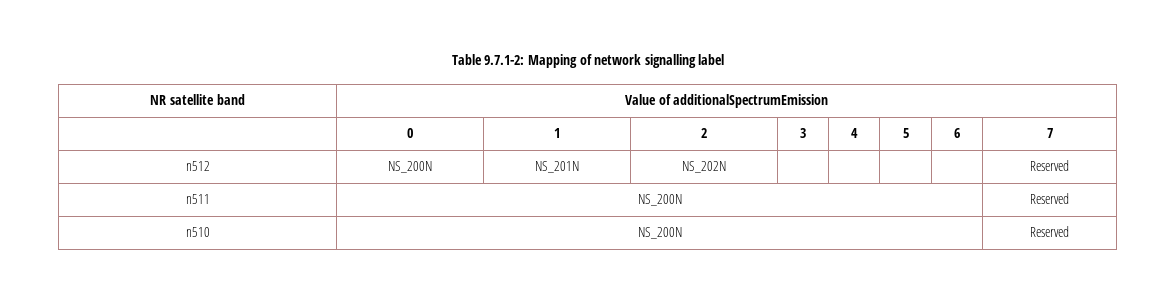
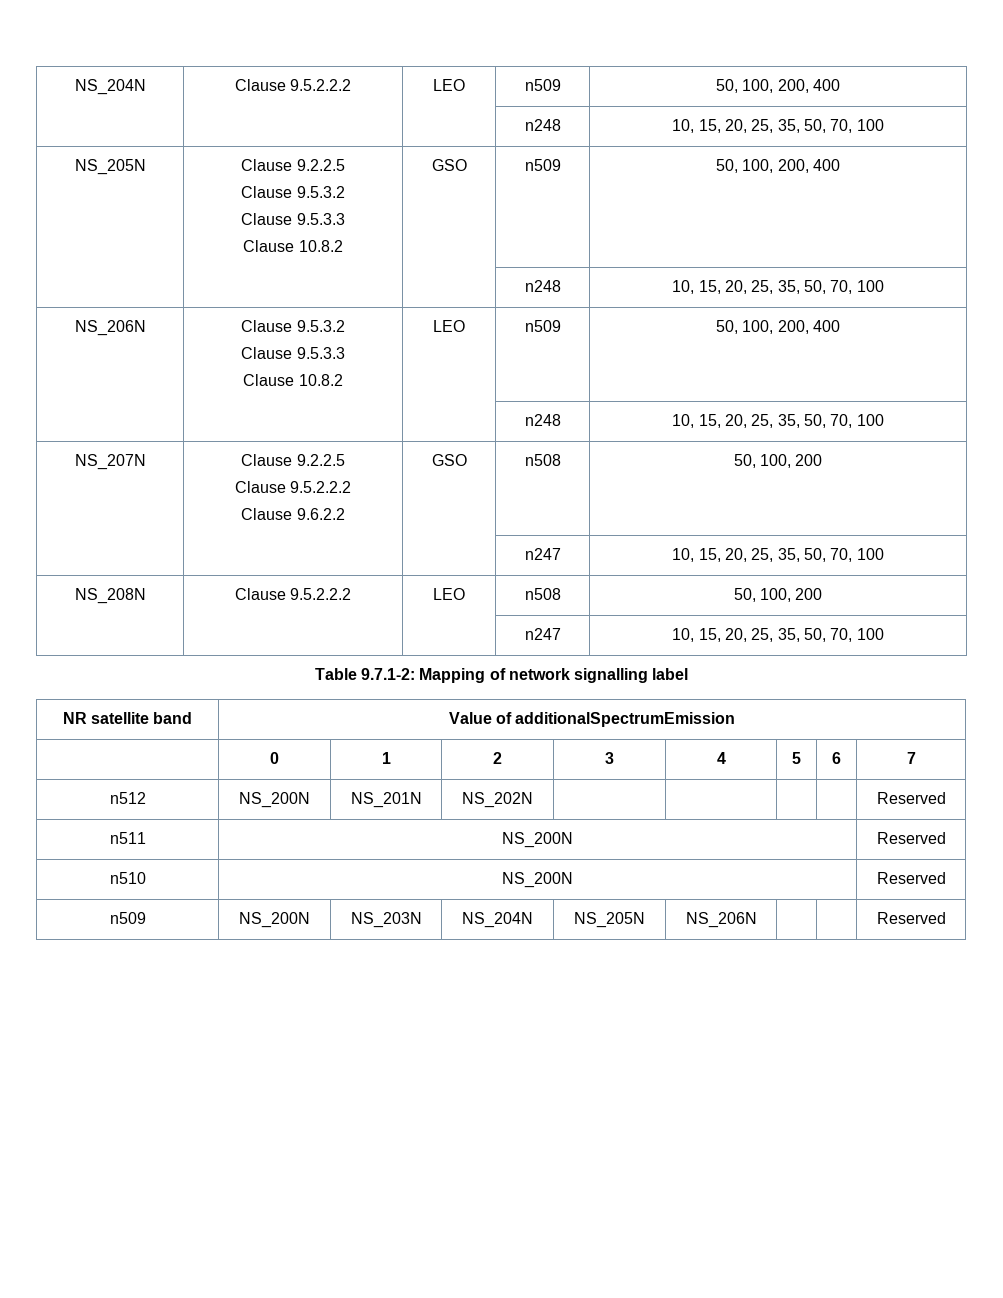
(451, 59) none -> [74,79,146,95] [234,79,352,91] [433,79,465,91] [524,79,561,91] [716,79,840,93] [524,119,561,131] [672,119,884,133] [74,159,146,175] [241,159,345,171] [241,186,345,198] [241,213,345,225] [243,240,343,252] [431,159,467,171] [524,159,561,171] [716,159,840,173] [524,280,561,292] [672,280,884,294] [74,320,146,336] [241,320,345,332] [241,347,345,359] [243,374,343,386] [433,320,465,332] [524,320,561,332] [716,320,840,334] [524,414,561,426] [672,414,884,428] [74,454,146,470] [241,454,345,466] [234,481,352,493] [241,508,345,520] [431,454,467,466] [524,454,561,466] [733,454,823,468] [524,548,561,560] [672,548,884,562] [74,588,146,604] [234,588,352,600] [433,588,465,600] [524,588,561,600] [733,588,823,602] [524,628,561,640] [672,628,884,642] NS_204N | Clause 9.5.2.2.2 | LEO | n509 | 50, 100, 200, 400 // | | | n248 | 10, 15, 20, 25, 35, 50, 70, 100 // NS_205N | Clause 9.2.2.5 // Clause 9.5.3.2 // Clause 9.5.3.3 // Clause 10.8.2 | GSO | n509 | 50, 100, 200, 400 // | | | n248 | 10, 15, 20, 25, 35, 50, 70, 100 // NS_206N | Clause 9.5.3.2 // Clause 9.5.3.3 // Clause 10.8.2 | LEO | n509 | 50, 100, 200, 400 // | | | n248 | 10, 15, 20, 25, 35, 50, 70, 100 // NS_207N | Clause 9.2.2.5 // Clause 9.5.2.2.2 // Clause 9.6.2.2 | GSO | n508 | 50, 100, 200 // | | | n247 | 10, 15, 20, 25, 35, 50, 70, 100 // NS_208N | Clause 9.5.2.2.2 | LEO | n508 | 50, 100, 200 // | | | n247 | 10, 15, 20, 25, 35, 50, 70, 100 //
(1069, 231) none -> [109,912,146,924] [239,912,310,928] [350,912,422,928] [462,912,533,928] [574,912,645,928] [685,912,757,928] [876,912,946,924] // n509 | NS_200N | NS_203N | NS_204N | NS_205N | NS_206N | | | Reserved

